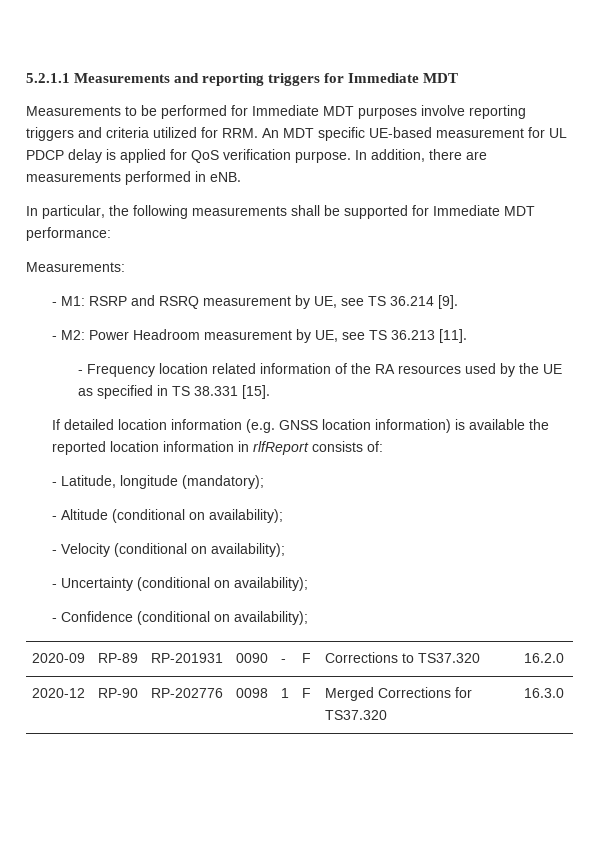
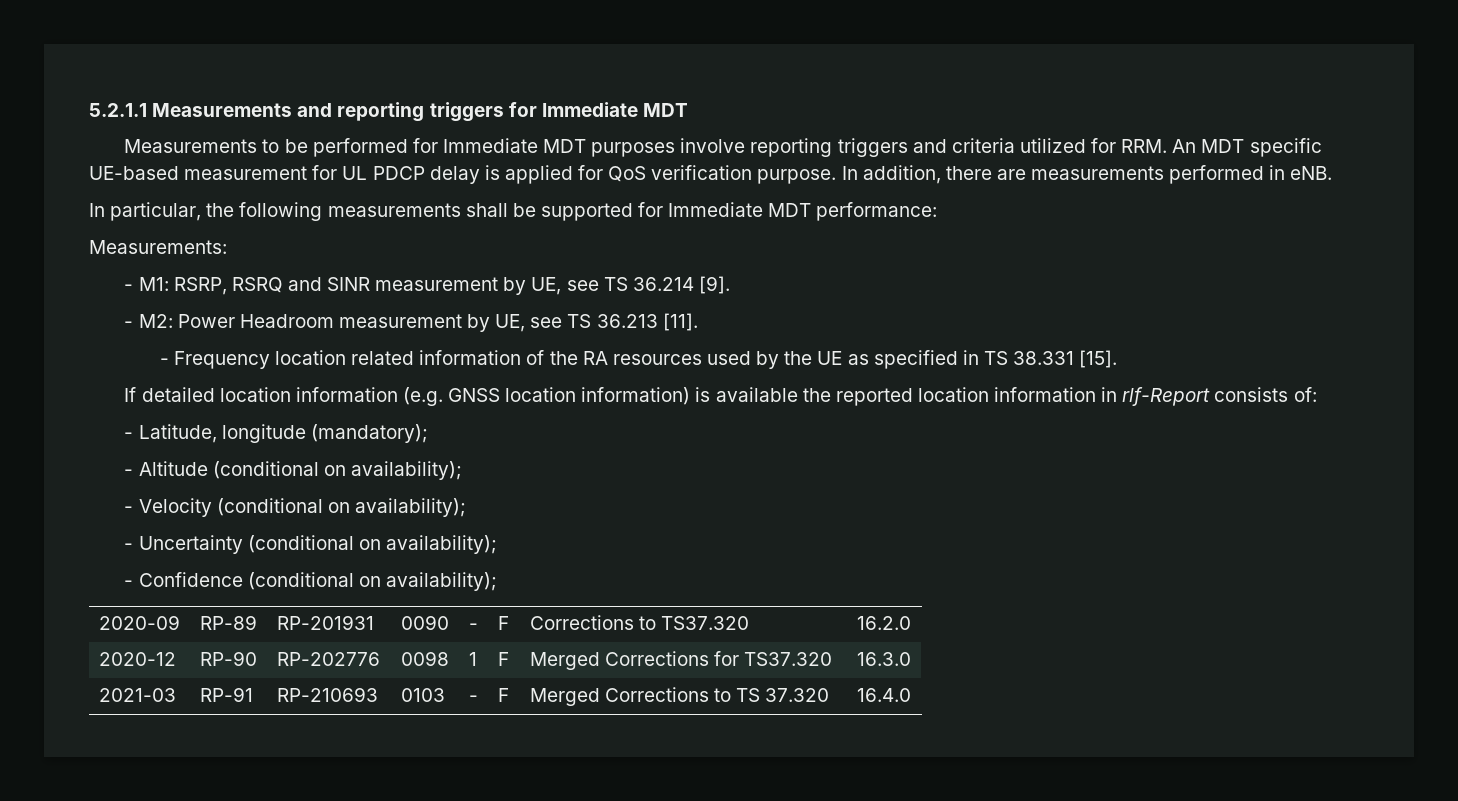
[88,295,199,309] RSRP and RSRQ -> [173,277,371,295] RSRP, RSRQ and SINR
[252,441,309,455] rlfReport -> [1122,387,1211,406] rlf-Report
(565, 693) none -> [98,688,176,702] [199,687,253,702] [276,687,378,702] [400,688,445,702] [468,695,478,702] [497,688,509,702] [529,687,830,706] [856,688,911,702] // 2021-03 | RP-91 | RP-210693 | 0103 | - | F | Merged Corrections to TS 37.320 | 16.4.0

